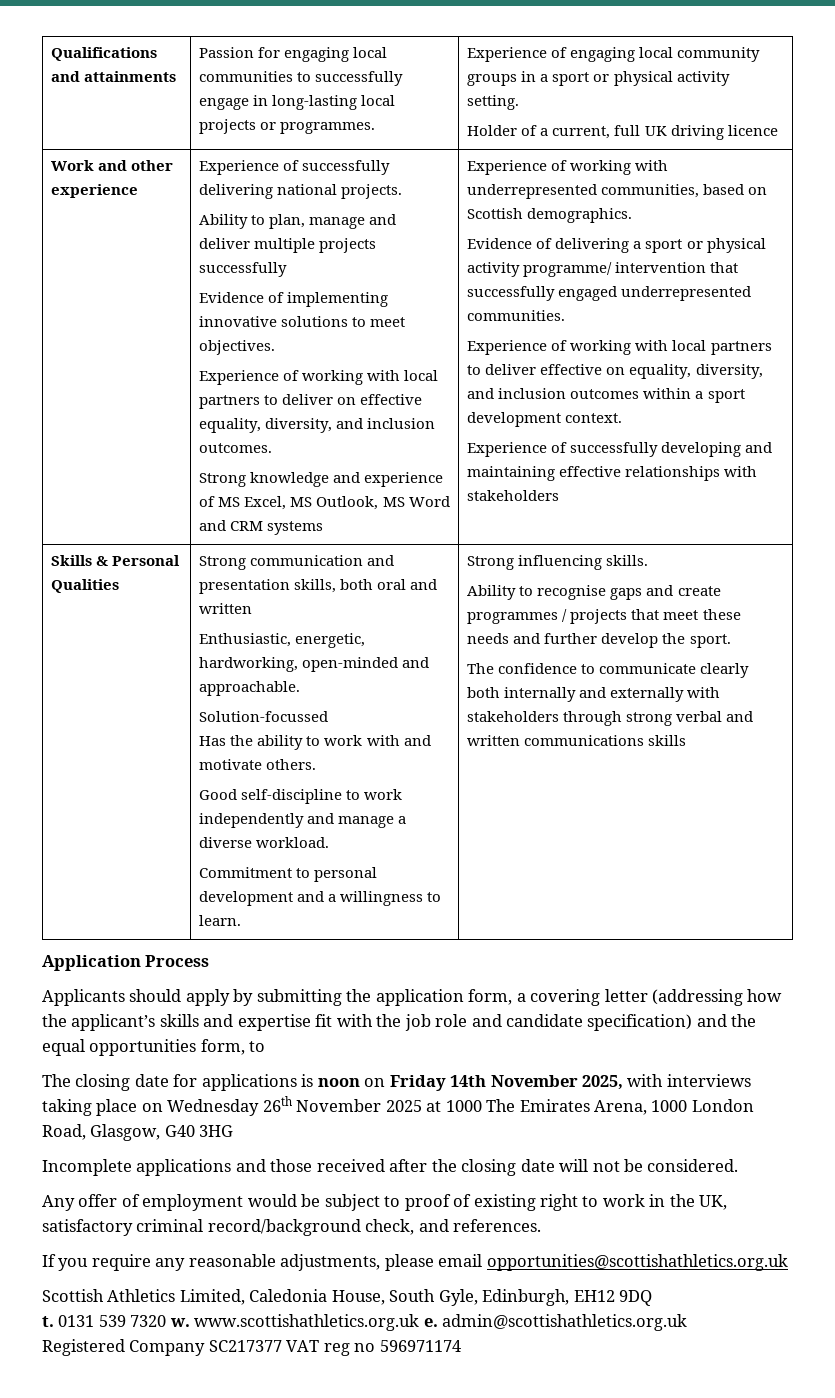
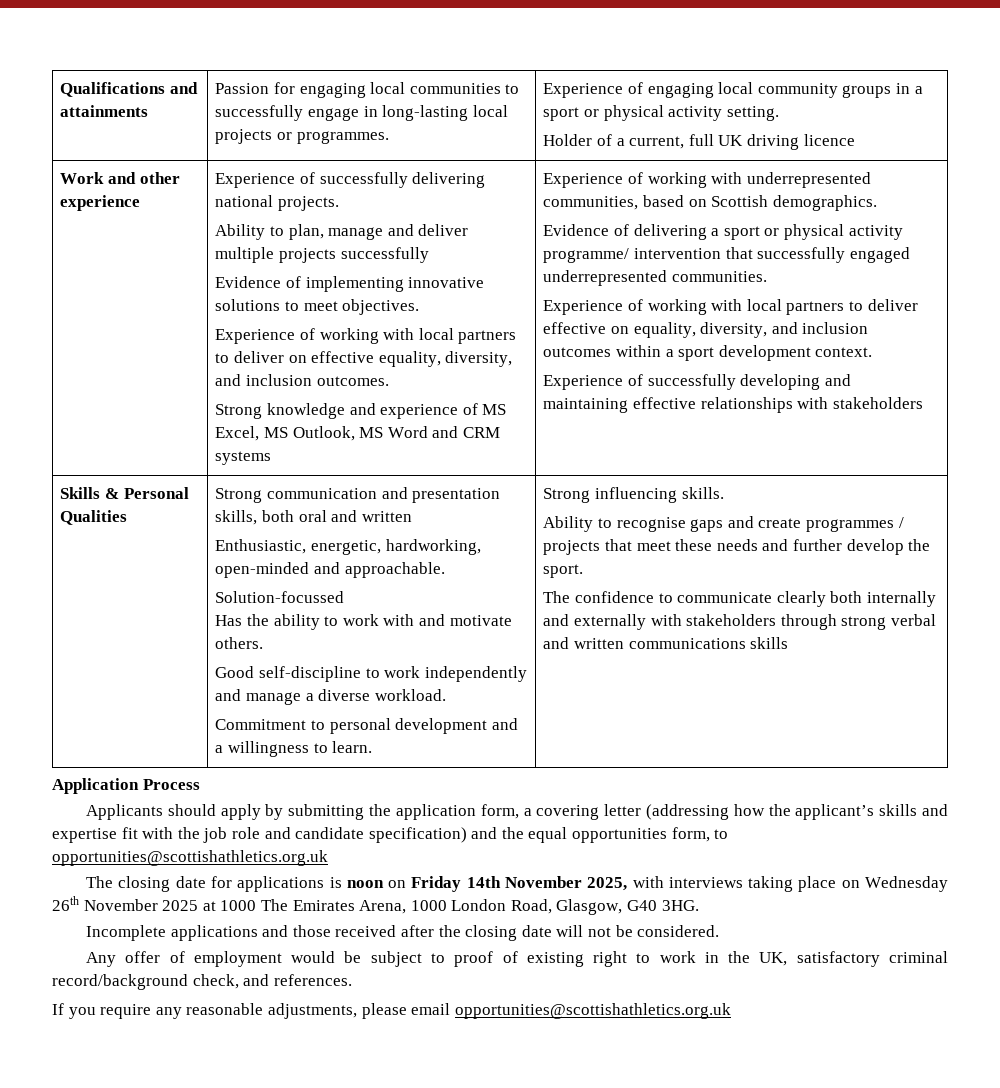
(266, 1046) none -> [52,850,328,866] opportunities@scottishathletics.org.uk
[199,1125,234,1137] 3HG -> [661,900,699,911] 3HG.
[42,1289,653,1306] [42,1314,688,1331] [42,1339,461,1356] // Scottish Athletics Limited, Caledonia House, South Gyle, Edinburgh, EH12 9DQ // t. 0131 539 7320 w. www.scottishathletics.org.uk e. admin@scottishathletics.org.uk // Registered Company SC217377 VAT reg no 596971174 -> (731, 1011) none

